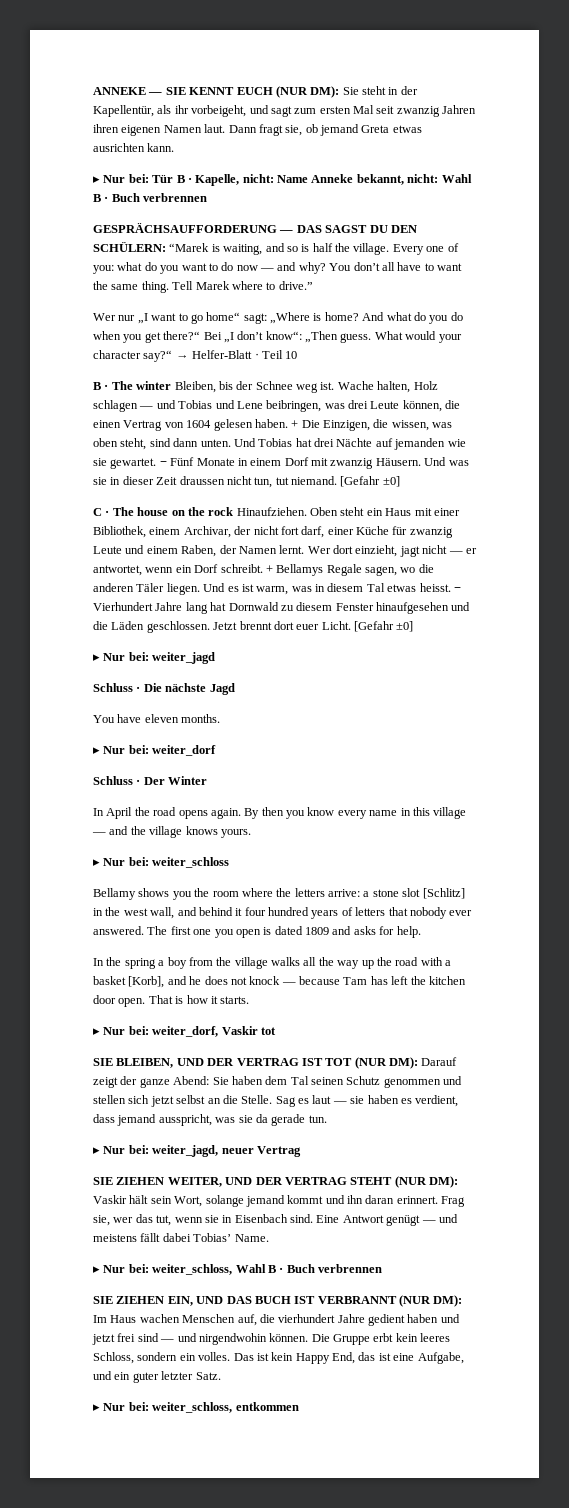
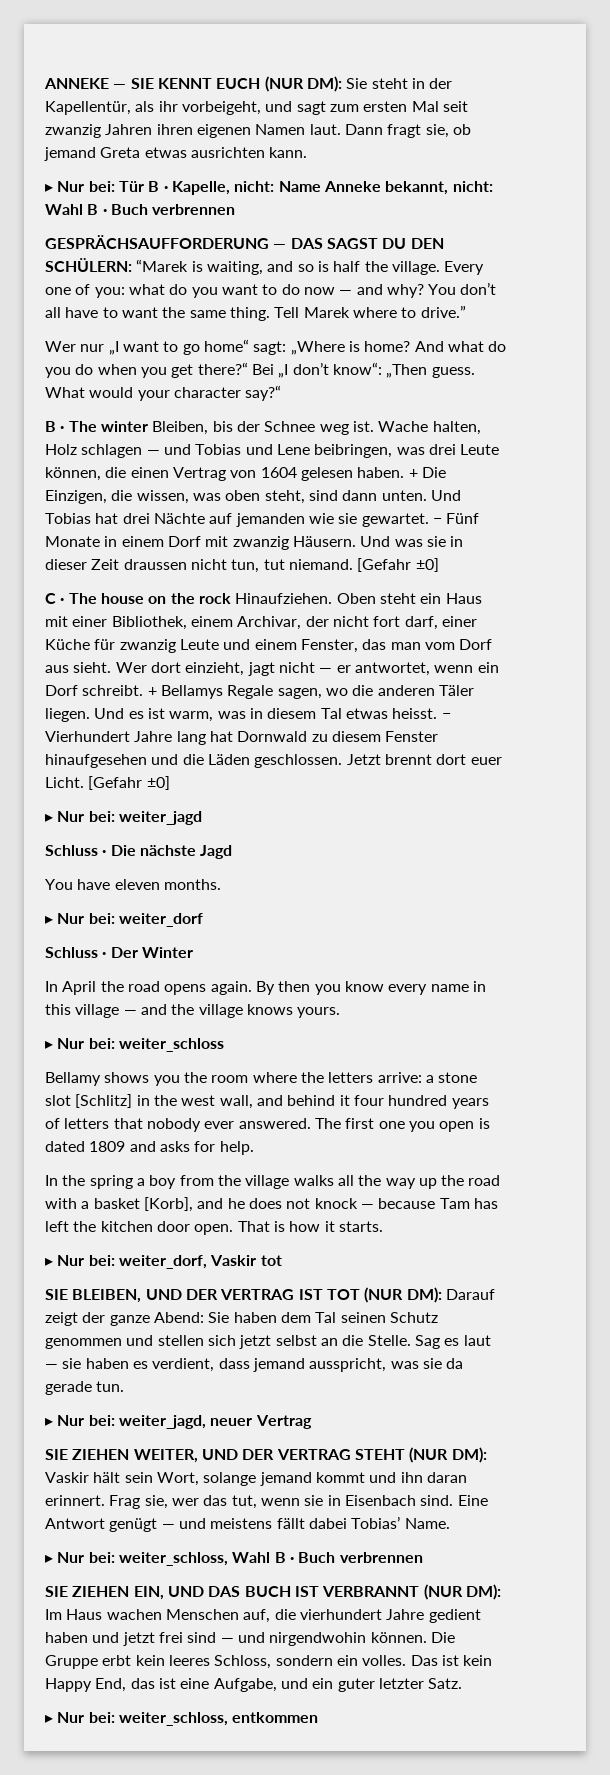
[175,350,298,359] → Helfer-Blatt · Teil 10 -> (282, 393) none
[181,545,305,557] Raben, der Namen lernt. -> [300,639,493,653] [45,662,112,673] Fenster, das man vom Dorf aus sieht.

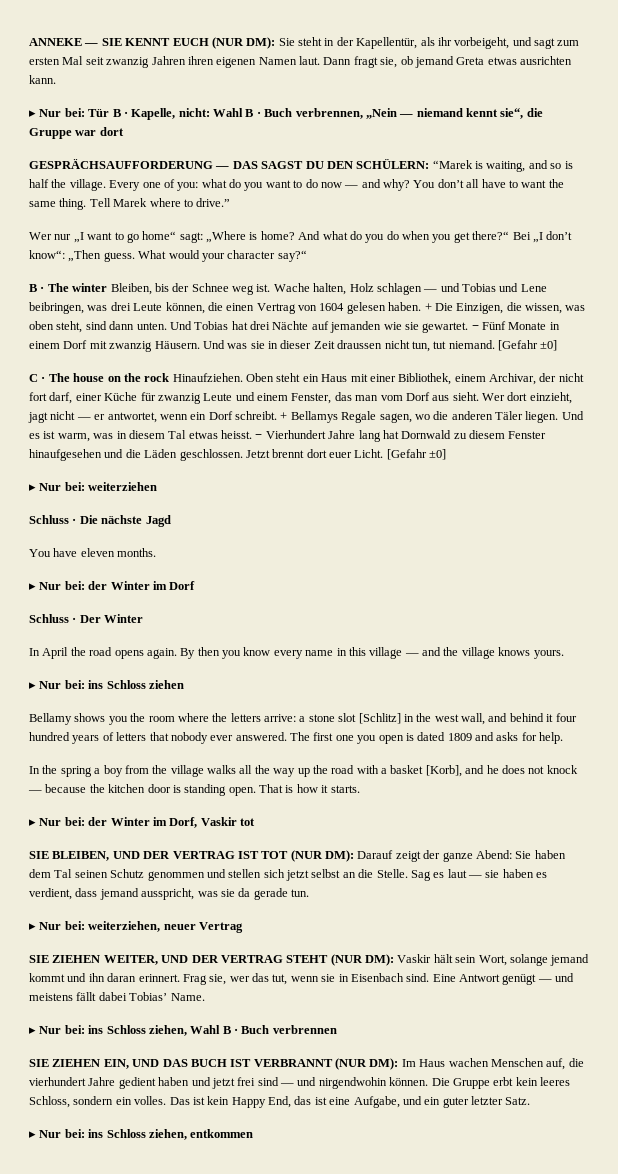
[278,181,493,195] [45,204,236,215] Name Anneke bekannt, nicht: Wahl B · Buch verbrennen -> [213,108,543,119] [29,127,124,139] Wahl B · Buch verbrennen, „Nein — niemand kennt sie“, die Gruppe war dort
[118,811,202,825] weiter_jagd -> [88,482,158,491] weiterziehen
[118,913,203,927] weiter_dorf -> [88,581,196,590] der Winter im Dorf
[118,1038,224,1052] weiter_schloss -> [88,680,184,689] ins Schloss ziehen
[439,1198,498,1209] [45,1221,69,1232] Tam has left -> (87, 788) none
(190, 1226) none -> [172,784,227,796] is standing
[118,1255,207,1269] weiter_dorf, -> [88,817,198,828] der Winter im Dorf,
[118,1415,206,1429] weiter_jagd, -> [88,921,161,932] weiterziehen,
[118,1552,228,1566] weiter_schloss, -> [88,1025,187,1036] ins Schloss ziehen,
[118,1712,228,1726] weiter_schloss, -> [88,1129,187,1140] ins Schloss ziehen,

